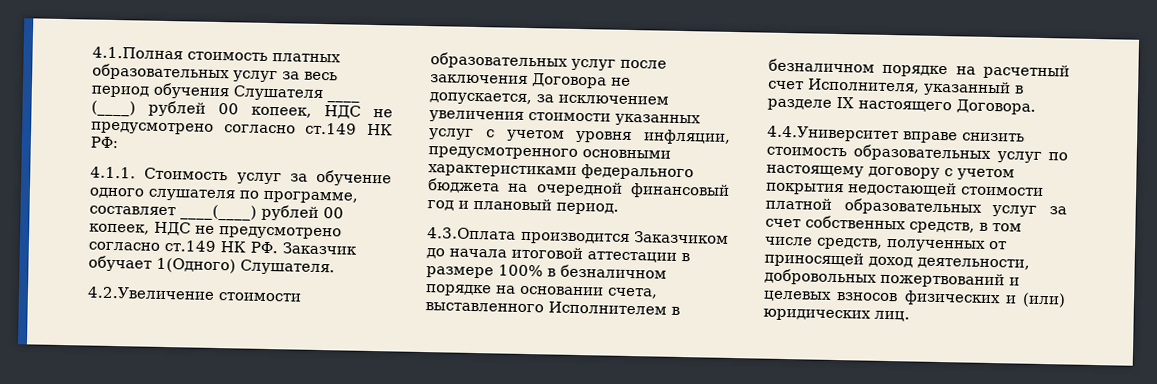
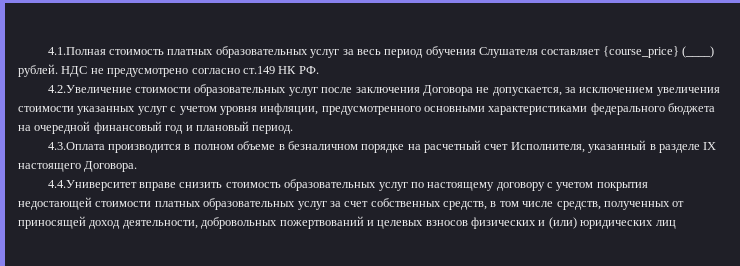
[327,98,360,103] [91,100,393,119] [91,121,393,136] [90,136,118,149] [90,166,392,187] [89,187,358,204] [89,204,344,221] [89,223,150,235] ____ (____) рублей 00 копеек, НДС не предусмотрено согласно ст.149 НК РФ: // 4.1.1. Стоимость услуг за обучение одного слушателя по программе, составляет ____(____) рублей 00 копеек, -> [541,46,715,58] [18,64,58,77] составляет {course_price} (____) рублей.
[282,242,357,255] [88,255,335,276] Заказчик обучает 1(Одного) Слушателя. -> (319, 70) none
[634,231,729,244] [426,246,690,263] [426,264,667,279] [425,284,658,299] [425,301,667,315] Заказчиком до начала итоговой аттестации в размере 100% в безналичном порядке на основании счета, выставленного Исполнителем -> [184,141,276,150] в полном объеме
[765,197,832,210] платной -> [154,201,201,207] платных
[874,310,910,322] лиц. -> [655,220,676,229] лиц

